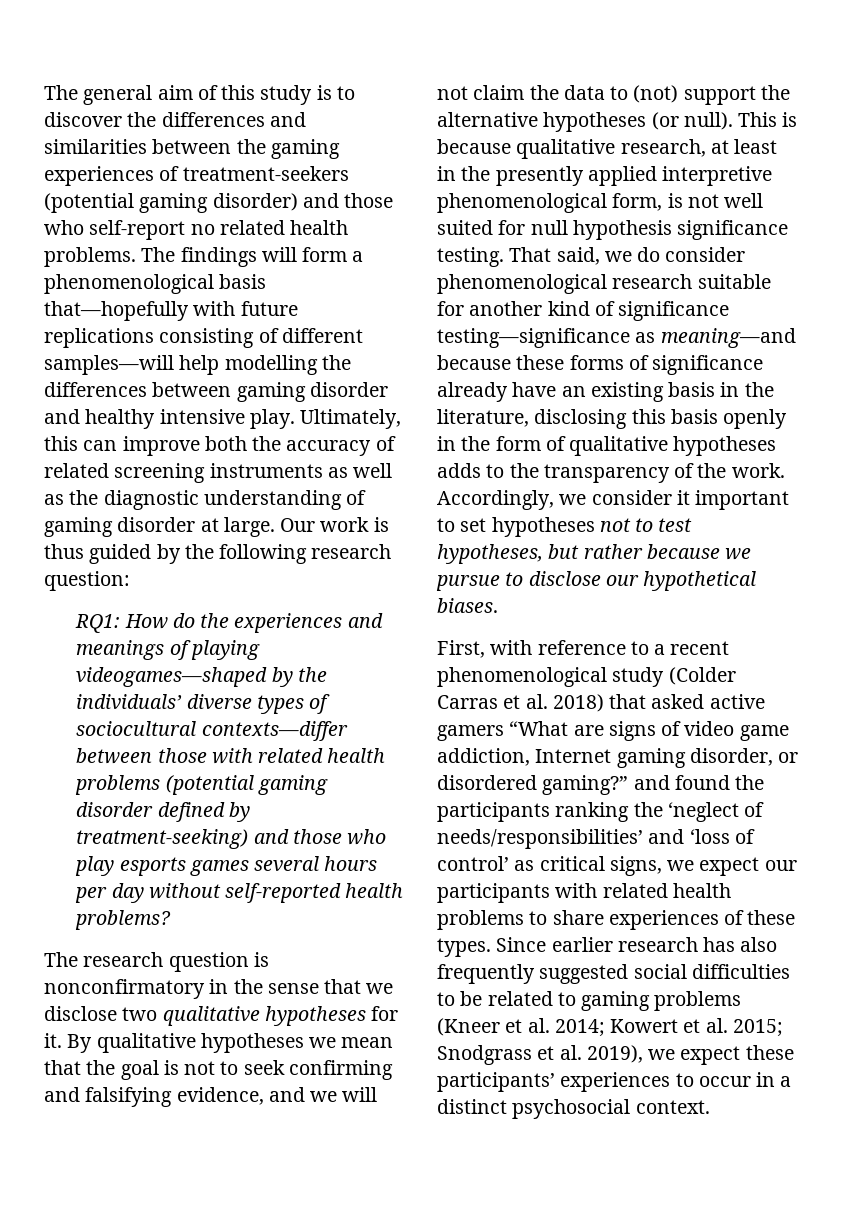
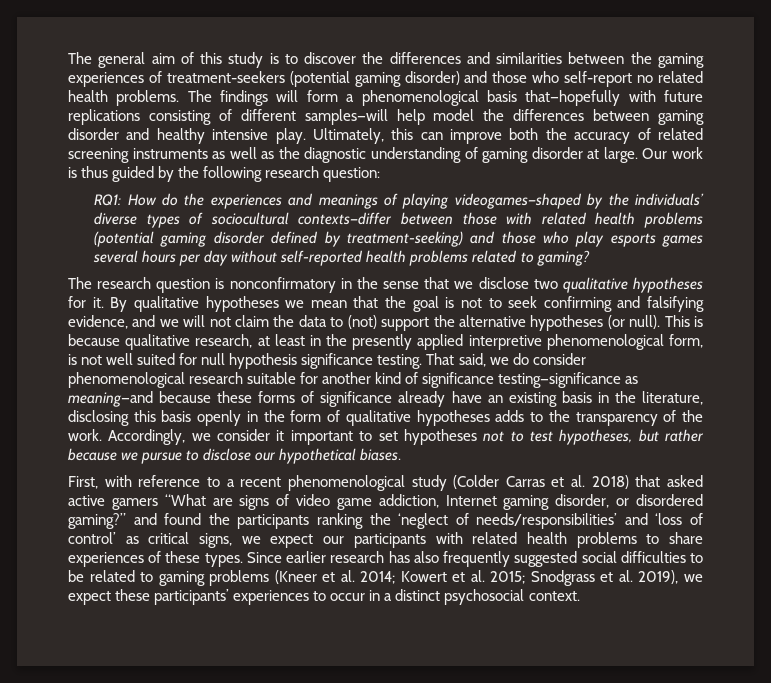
[224,355,318,375] modelling -> [433,109,475,121] model
[75,910,172,930] problems? -> [409,250,590,266] problems related to gaming?

